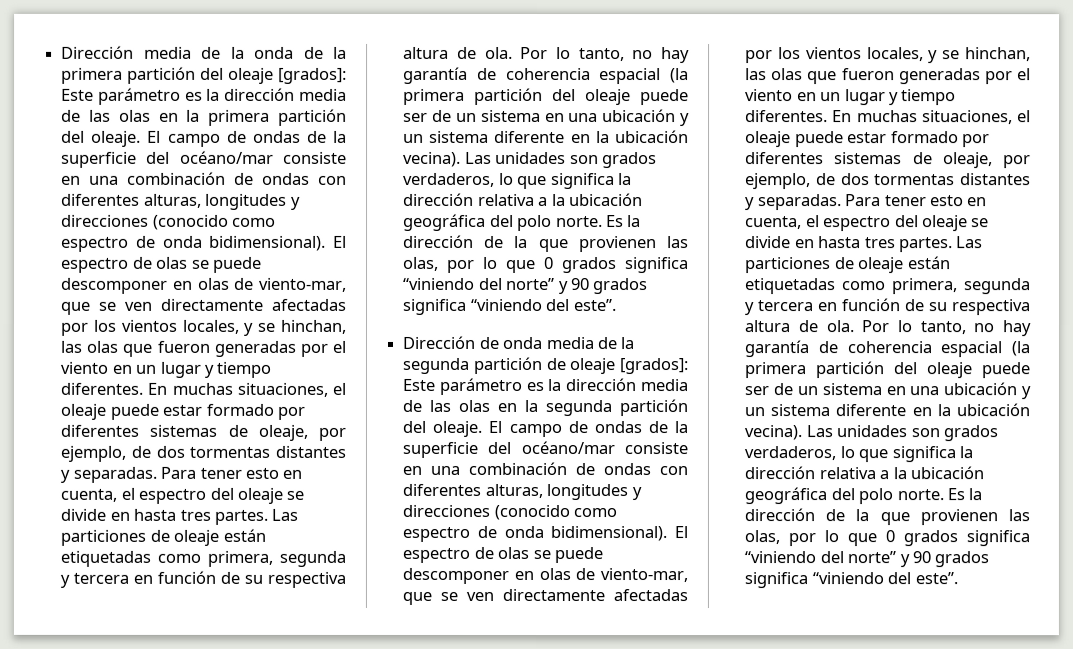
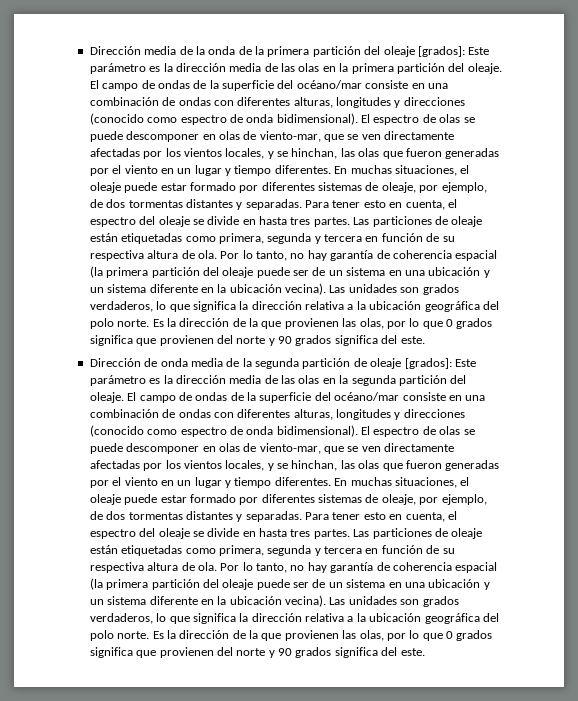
[403,277,649,295] [403,298,617,315] “viniendo del norte” y 90 grados significa “viniendo del este”. -> [136,335,425,346] que provienen del norte y 90 grados significa del este.
[744,551,990,568] [744,572,958,589] “viniendo del norte” y 90 grados significa “viniendo del este”. -> [136,647,425,658] que provienen del norte y 90 grados significa del este.

